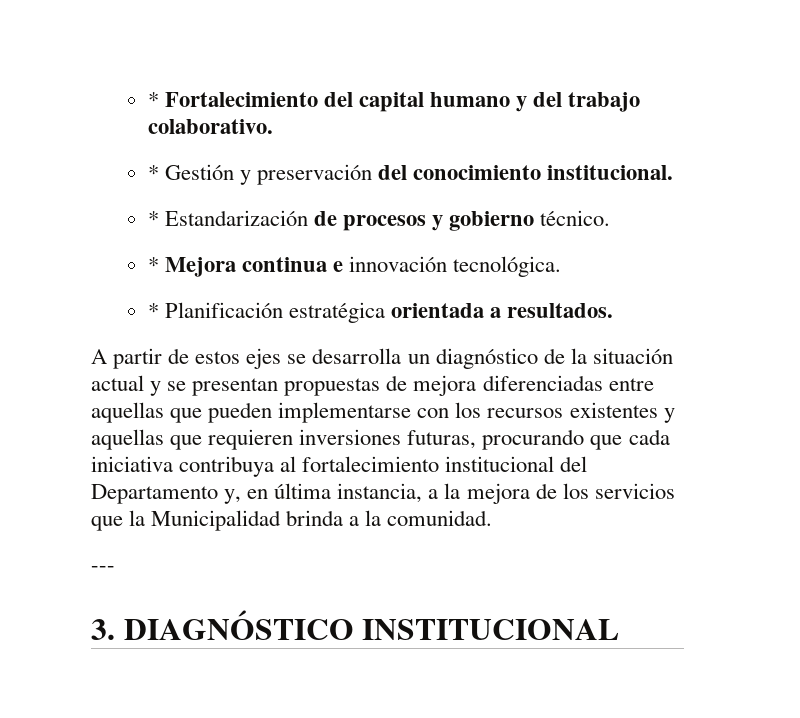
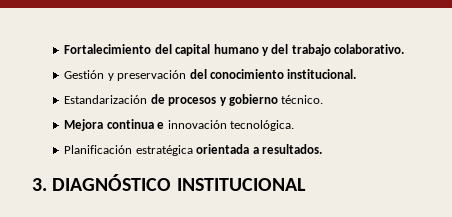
[147,92,159,107] * -> (64, 49) none
[147,165,159,180] * -> (405, 49) none
[147,211,159,226] * -> (357, 74) none
[147,257,159,272] * -> (324, 99) none
[147,303,159,318] * -> (294, 125) none
[91,348,673,369] [91,375,654,396] [91,402,675,423] [91,429,670,450] [91,456,588,477] [91,483,675,504] [91,510,493,531] [91,566,115,572] // A partir de estos ejes se desarrolla un diagnóstico de la situación actual y se presentan propuestas de mejora diferenciadas entre aquellas que pueden implementarse con los recursos existentes y aquellas que requieren inversiones futuras, procurando que cada iniciativa contribuya al fortalecimiento institucional del Departamento y, en última instancia, a la mejora de los servicios que la Municipalidad brinda a la comunidad. // --- -> (322, 149) none

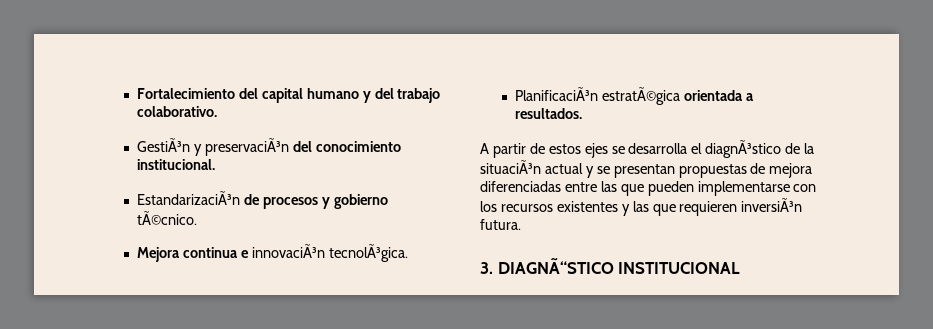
[64,70,187,81] Gestión y preservación -> [136,138,289,156] GestiÃ³n y preservaciÃ³n
[64,95,148,104] Estandarización -> [136,191,240,205] EstandarizaciÃ³n
[281,95,324,104] técnico. -> [136,211,197,225] tÃ©cnico.
[167,120,294,131] [64,145,193,156] innovación tecnológica. // Planificación estratégica -> [251,244,408,262] [514,87,680,105] innovaciÃ³n tecnolÃ³gica. // PlanificaciÃ³n estratÃ©gica
(322, 149) none -> [480,140,815,158] [480,160,813,178] [480,181,817,196] [480,198,803,216] [480,219,521,230] // A partir de estos ejes se desarrolla el diagnÃ³stico de la situaciÃ³n actual y se presentan propuestas de mejora diferenciadas entre las que pueden implementarse con los recursos existentes y las que requieren inversiÃ³n futura.
[52,174,172,191] DIAGNÓSTICO -> [497,258,614,274] DIAGNÃ“STICO

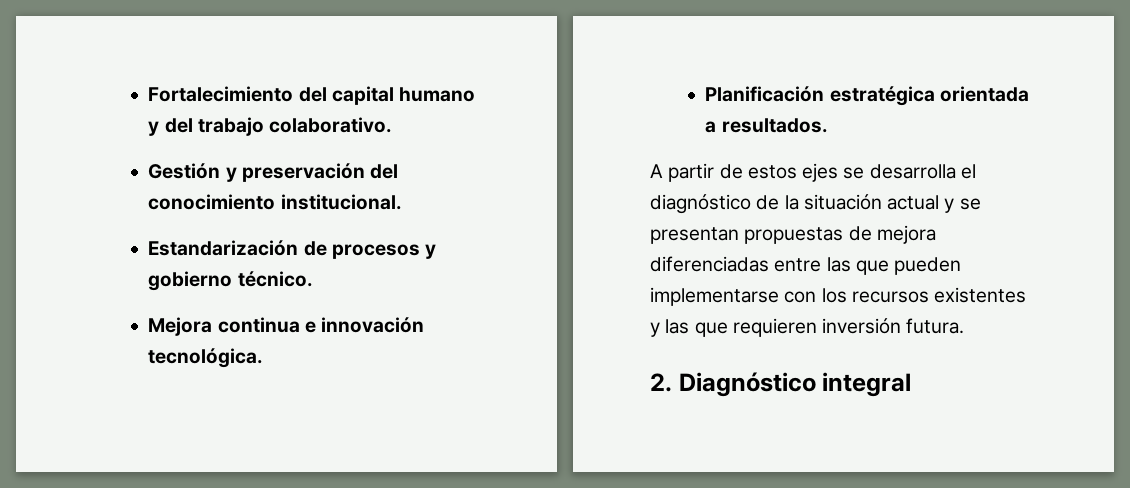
[136,138,289,156] GestiÃ³n y preservaciÃ³n -> [148,163,365,182] Gestión y preservación
[136,191,240,205] EstandarizaciÃ³n -> [148,240,299,256] Estandarización
[136,211,197,225] tÃ©cnico. -> [237,271,313,287] técnico.
[251,244,408,262] [514,87,680,105] innovaciÃ³n tecnolÃ³gica. // PlanificaciÃ³n estratÃ©gica -> [321,317,425,333] [148,348,264,368] [705,86,935,106] innovación tecnológica. // Planificación estratégica
[705,140,782,158] diagnÃ³stico -> [650,194,751,214] diagnóstico
[480,160,541,174] situaciÃ³n -> [803,194,882,210] situación
[741,198,803,212] inversiÃ³n -> [822,318,902,334] inversión
[480,258,741,274] 3. DIAGNÃ“STICO INSTITUCIONAL -> [650,372,912,397] 2. Diagnóstico integral

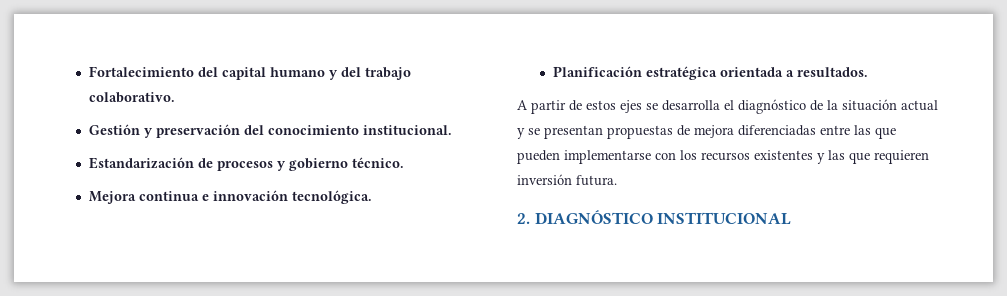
[678,372,912,397] Diagnóstico integral -> [534,210,792,225] DIAGNÓSTICO INSTITUCIONAL

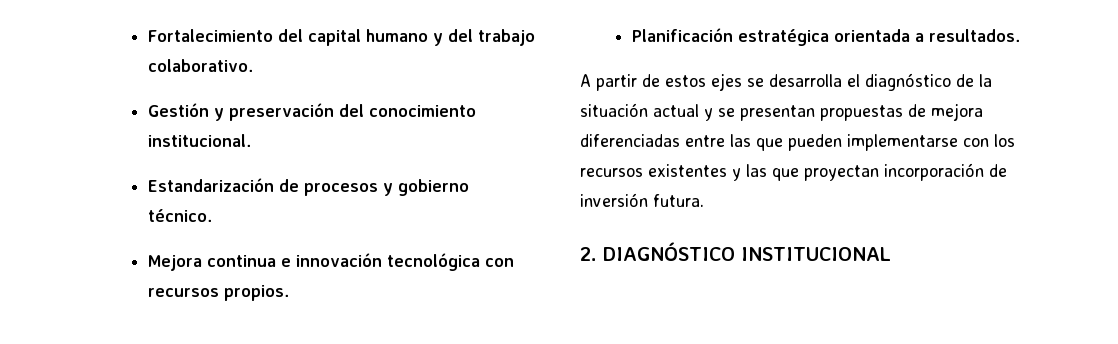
[292,190,373,204] tecnológica. -> [387,253,515,271] [148,285,290,301] tecnológica con recursos propios.
[874,150,929,164] requieren -> [804,163,1007,181] proyectan incorporación de

